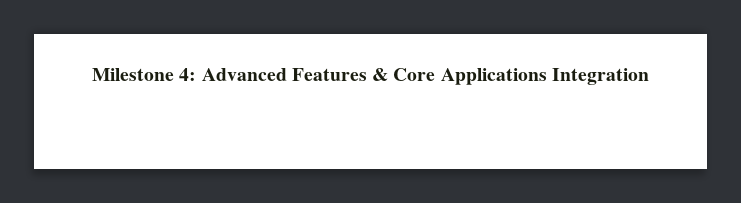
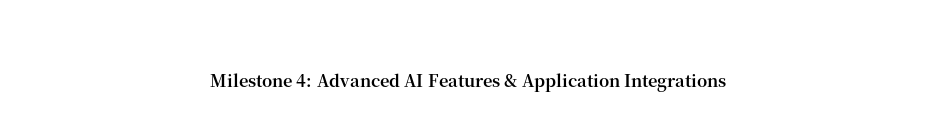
(287, 74) none -> [404,74,424,87] AI
[393,68,649,85] Core Applications Integration -> [521,73,727,92] Application Integrations

